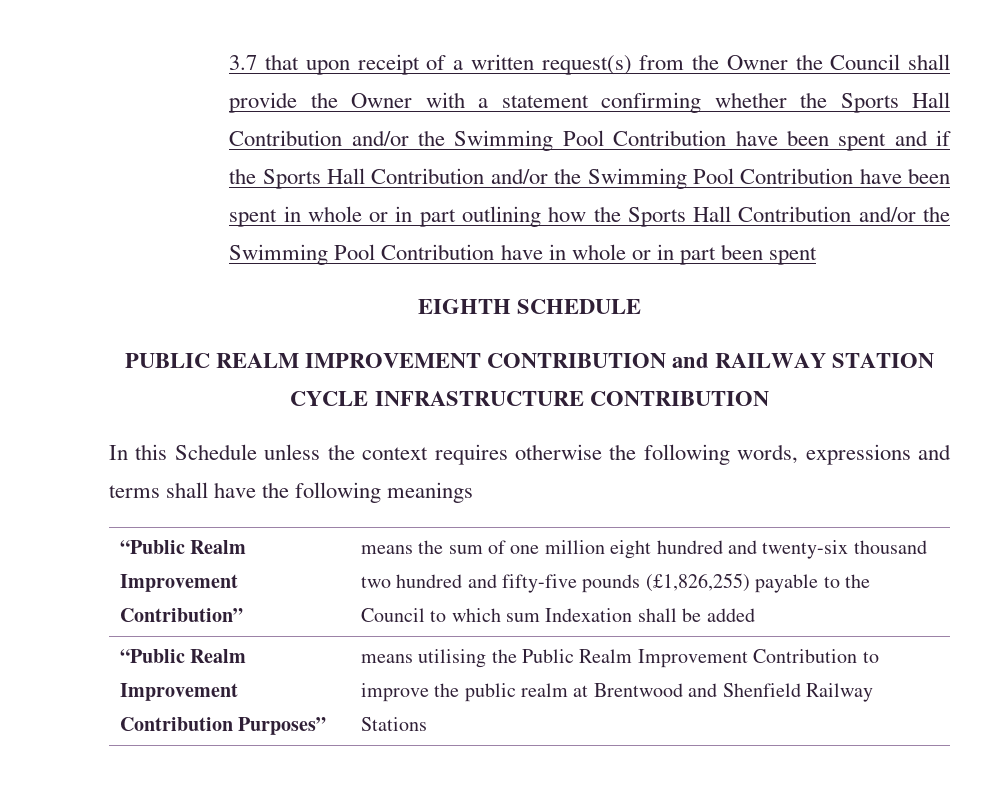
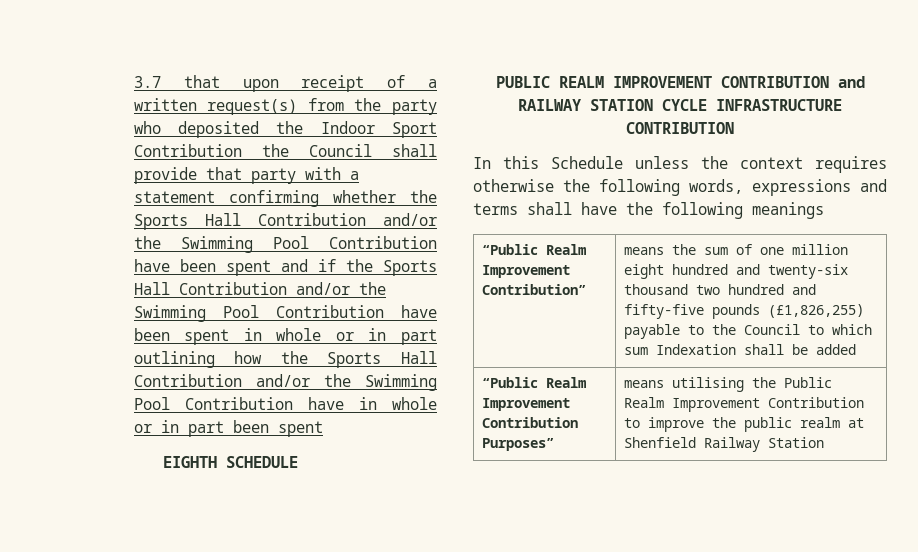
[726,55,788,70] Owner -> [392,99,437,115] [133,121,437,138] [133,144,242,157] party who deposited the Indoor Sport Contribution
[310,92,413,108] the Owner -> [205,167,296,184] that party
[593,683,718,697] Brentwood and -> (864, 423) none
[360,717,427,731] Stations -> [767,437,824,448] Station

